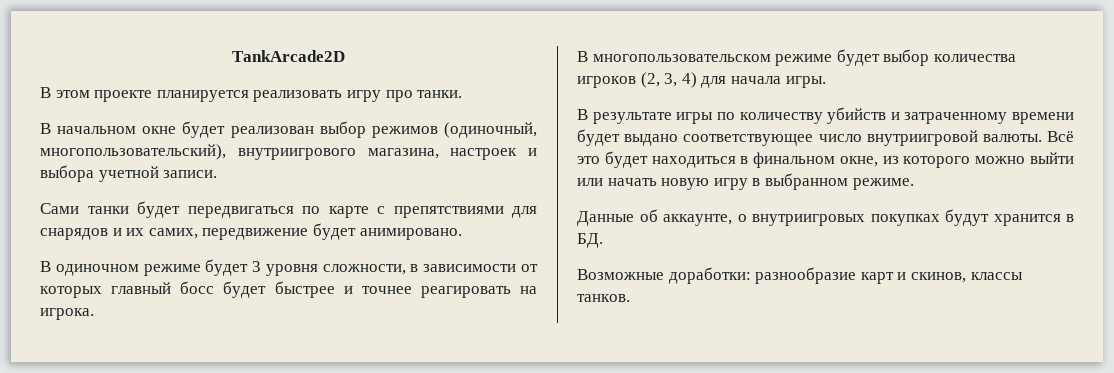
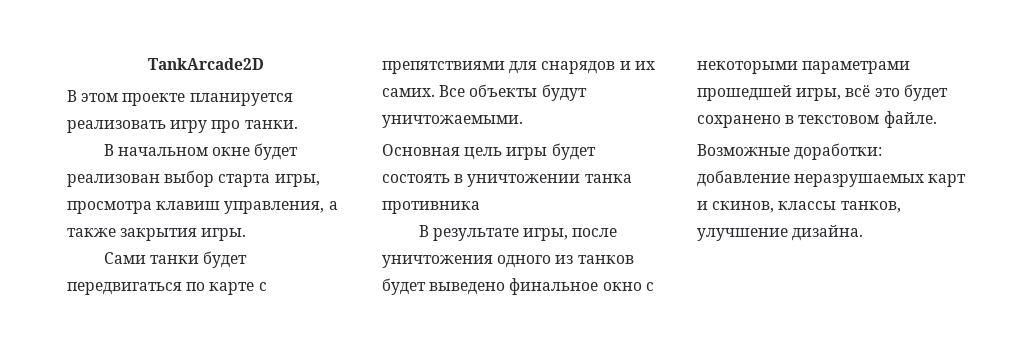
[371,122,537,138] [40,144,537,160] [40,165,218,182] режимов (одиночный, многопользовательский), внутриигрового магазина, настроек и выбора учетной записи. -> [218,174,320,187] [67,201,338,214] [67,228,247,241] старта игры, просмотра клавиш управления, а также закрытия игры.
[148,223,462,240] [40,259,538,276] [40,281,537,298] [40,308,94,320] [577,49,1016,66] [577,72,826,88] [577,107,1074,124] [577,129,1074,146] [577,151,1074,168] [577,173,914,190] [577,209,1074,226] [577,233,603,248] самих, передвижение будет анимировано. // В одиночном режиме будет 3 уровня сложности, в зависимости от которых главный босс будет быстрее и точнее реагировать на игрока. // В многопользовательском режиме будет выбор количества игроков (2, 3, 4) для начала игры. // В результате игры по количеству убийств и затраченному времени будет выдано соответствующее число внутриигровой валюты. Всё это будет находиться в финальном окне, из которого можно выйти или начать новую игру в выбранном режиме. // Данные об аккаунте, о внутриигровых покупках будут хранится в БД. -> [382,84,587,101] [382,115,523,128] [382,143,596,160] [382,174,632,187] [382,201,480,214] [418,225,618,241] [382,255,634,268] [382,278,654,295] [697,61,911,74] [697,84,948,101] [697,111,937,128] самих. Все объекты будут уничтожаемыми. // Основная цель игры будет состоять в уничтожении танка противника // В результате игры, после уничтожения одного из танков будет выведено финальное окно с некоторыми параметрами прошедшей игры, всё это будет сохранено в текстовом файле.
[755,267,857,284] разнообразие -> [697,170,925,187] добавление неразрушаемых
[577,294,630,302] танков. -> [840,201,901,213] [697,225,864,241] танков, улучшение дизайна.

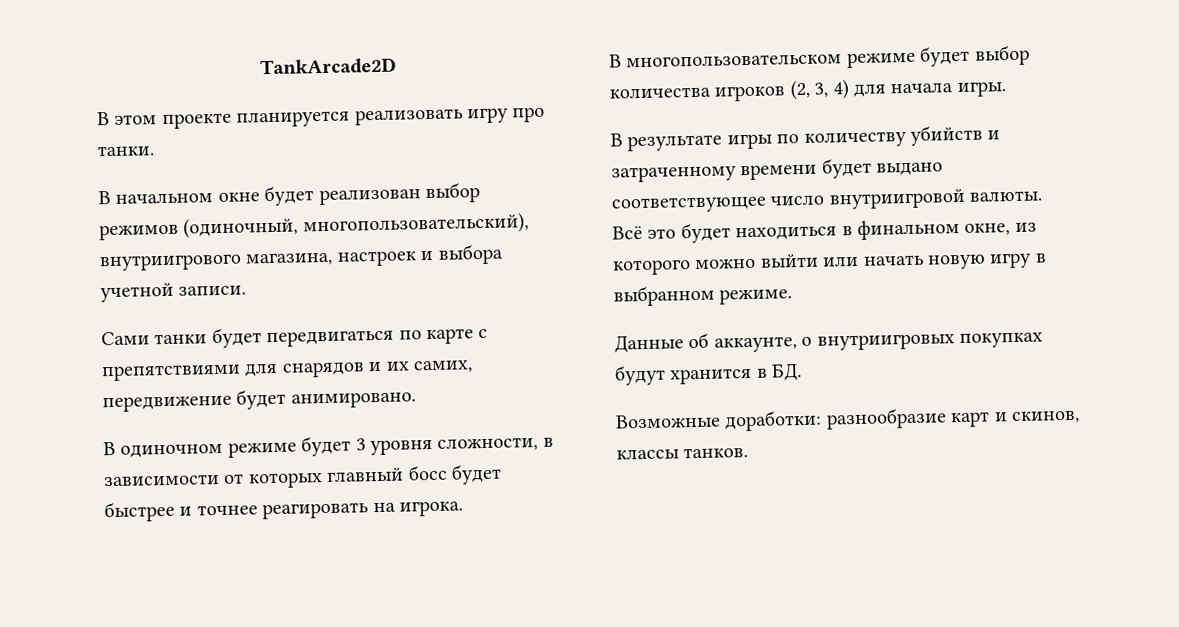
[218,174,320,187] [67,201,338,214] [67,228,247,241] старта игры, просмотра клавиш управления, а также закрытия игры. -> [99,212,529,241] [99,243,504,272] [100,282,247,303] режимов (одиночный, многопользовательский), внутриигрового магазина, настроек и выбора учетной записи.
[382,84,587,101] [382,115,523,128] [382,143,596,160] [382,174,632,187] [382,201,480,214] [418,225,618,241] [382,255,634,268] [382,278,654,295] [697,61,911,74] [697,84,948,101] [697,111,937,128] самих. Все объекты будут уничтожаемыми. // Основная цель игры будет состоять в уничтожении танка противника // В результате игры, после уничтожения одного из танков будет выведено финальное окно с некоторыми параметрами прошедшей игры, всё это будет сохранено в текстовом файле. -> [412,360,473,374] [102,388,416,413] [103,435,554,458] [103,463,502,489] [104,500,463,523] [609,44,1030,69] [609,79,1006,102] [610,124,1001,152] [611,157,944,183] [611,188,1043,214] [612,219,1037,244] [613,252,1047,276] [613,284,793,307] [614,332,1043,353] [614,363,803,386] самих, передвижение будет анимировано. // В одиночном режиме будет 3 уровня сложности, в зависимости от которых главный босс будет быстрее и точнее реагировать на игрока. // В многопользовательском режиме будет выбор количества игроков (2, 3, 4) для начала игры. // В результате игры по количеству убийств и затраченному времени будет выдано соответствующее число внутриигровой валюты. Всё это будет находиться в финальном окне, из которого можно выйти или начать новую игру в выбранном режиме. // Данные об аккаунте, о внутриигровых покупках будут хранится в БД.
[697,170,925,187] добавление неразрушаемых -> [825,407,947,430] разнообразие
[840,201,901,213] [697,225,864,241] танков, улучшение дизайна. -> [683,447,749,459] танков.

